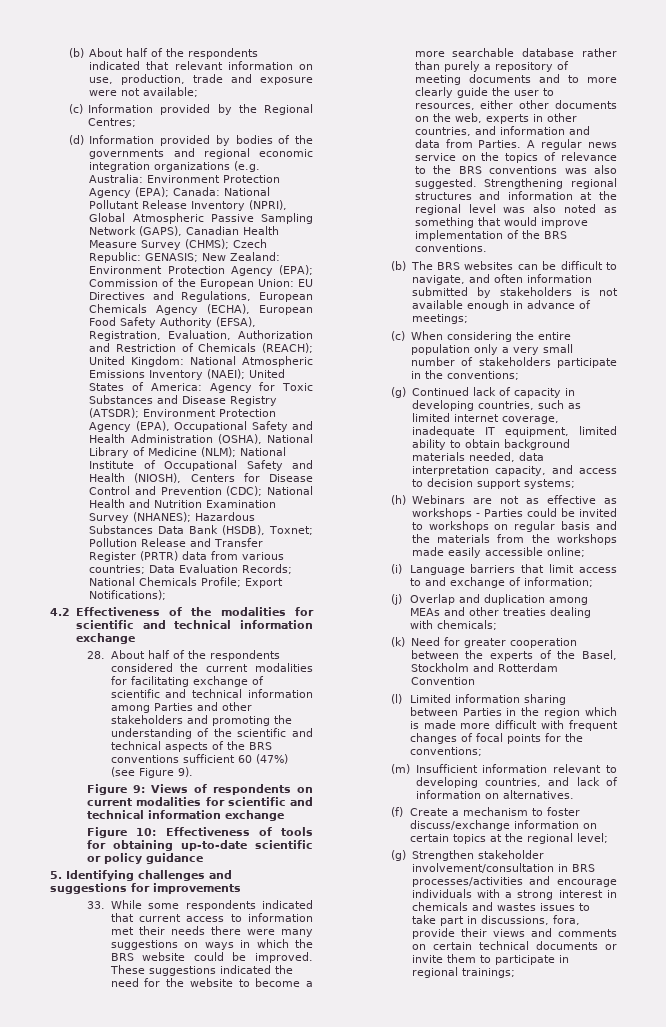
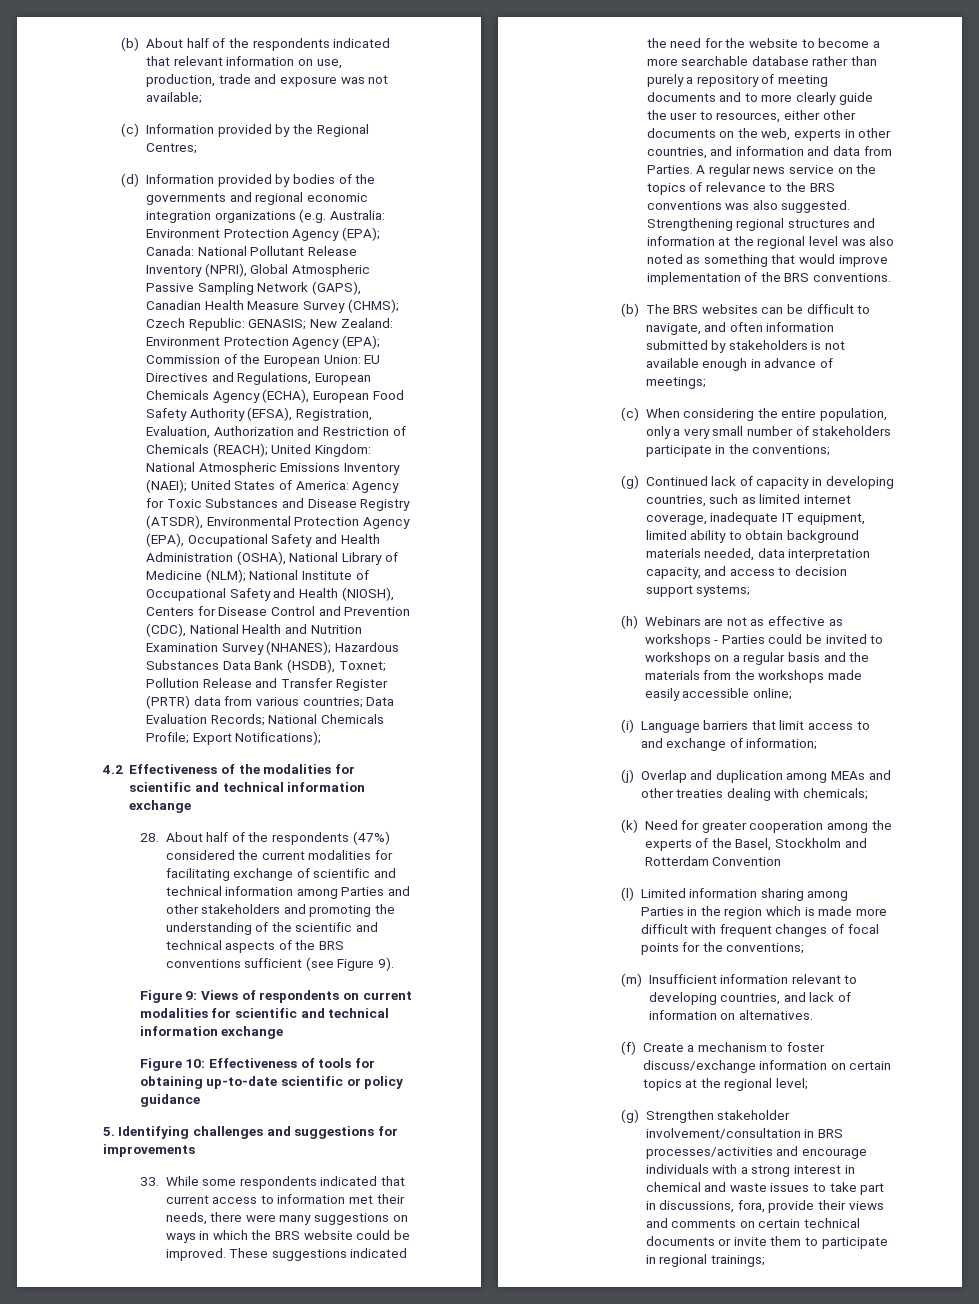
[89,90,118,96] were -> [340,77,365,84] was
[89,408,217,418] (ATSDR); Environment -> [145,515,291,529] (ATSDR), Environmental
[226,486,263,496] (CDC); -> [145,623,186,637] (CDC),
(280, 655) none -> [352,831,390,845] (47%)
[237,754,288,764] 60 (47%) -> (303, 963) none
[170,926,205,935] needs -> [165,1212,207,1225] needs,
[410,344,470,355] population -> [820,408,888,421] population,
(509, 527) none -> [732,655,740,662] a
[410,650,459,659] between -> [827,823,869,833] among
[409,707,458,716] between -> [807,891,849,901] among
[411,902,536,911] chemicals and wastes -> [645,1182,767,1192] chemical and waste

